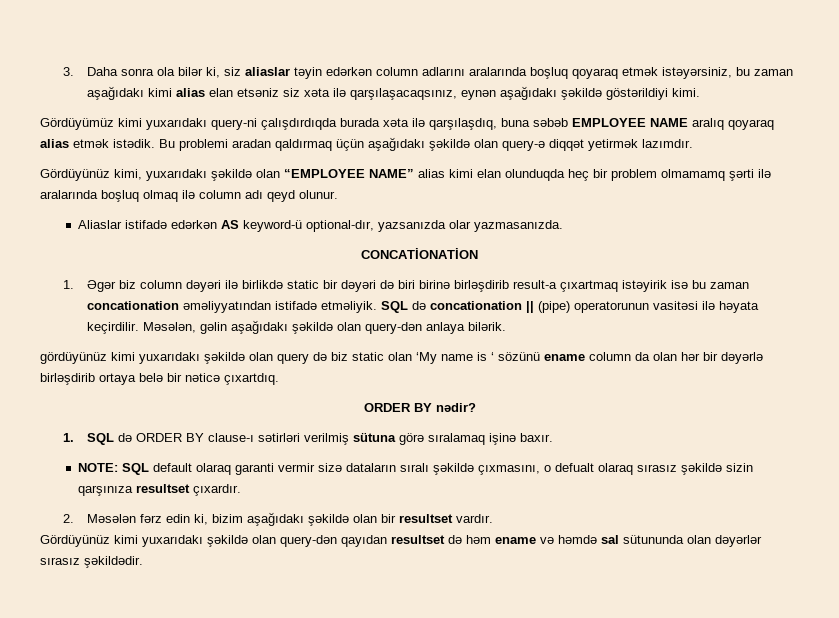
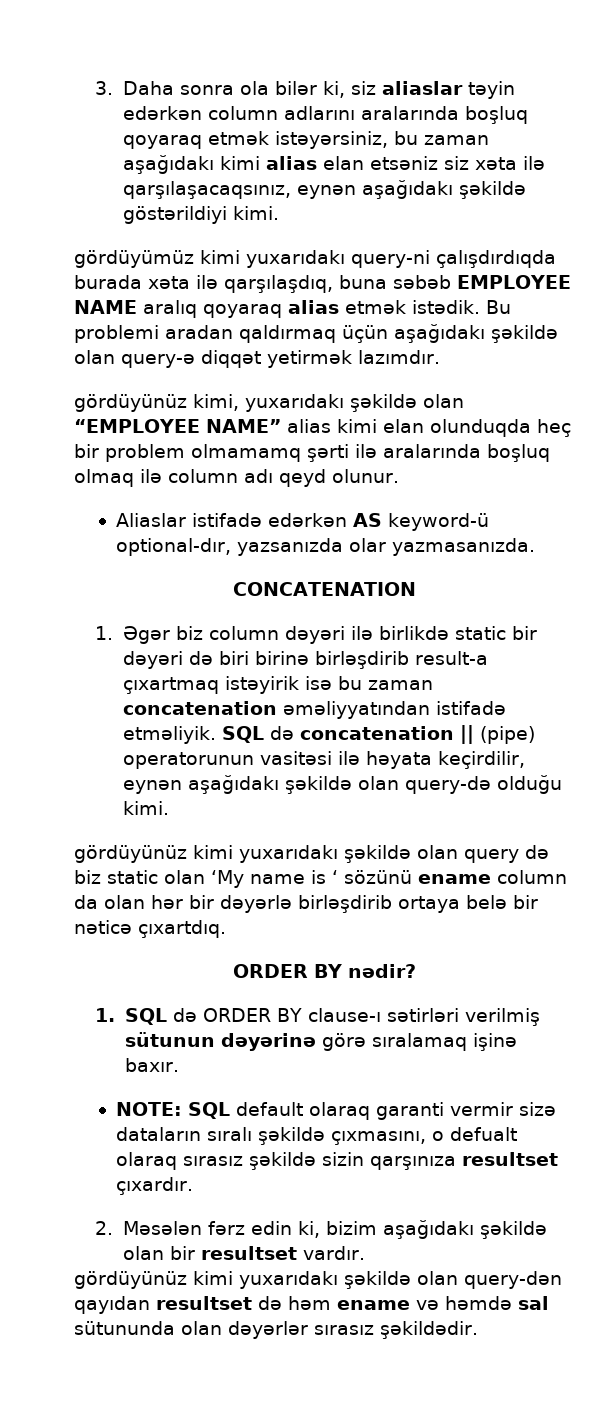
[40,118,114,130] Gördüyümüz -> [74,250,194,268] gördüyümüz
[40,169,110,181] Gördüyünüz -> [74,394,187,412] gördüyünüz
[361,247,478,259] CONCATİONATİON -> [232,582,417,596] CONCATENATION
[86,301,179,310] concationation -> [122,701,277,715] concatenation
[429,301,522,310] concationation -> [299,726,454,740] concatenation
[86,320,506,334] keçirdilir. Məsələn, gəlin aşağıdakı şəkildə olan query-dən anlaya bilərik. -> [437,751,525,769] [122,775,562,794] [122,801,169,815] keçirdilir, eynən aşağıdakı şəkildə olan query-də olduğu kimi.
[352,432,396,442] sütuna -> [124,1032,316,1051] sütunun dəyərinə
[40,535,110,547] Gördüyünüz -> [74,1271,187,1289] gördüyünüz

